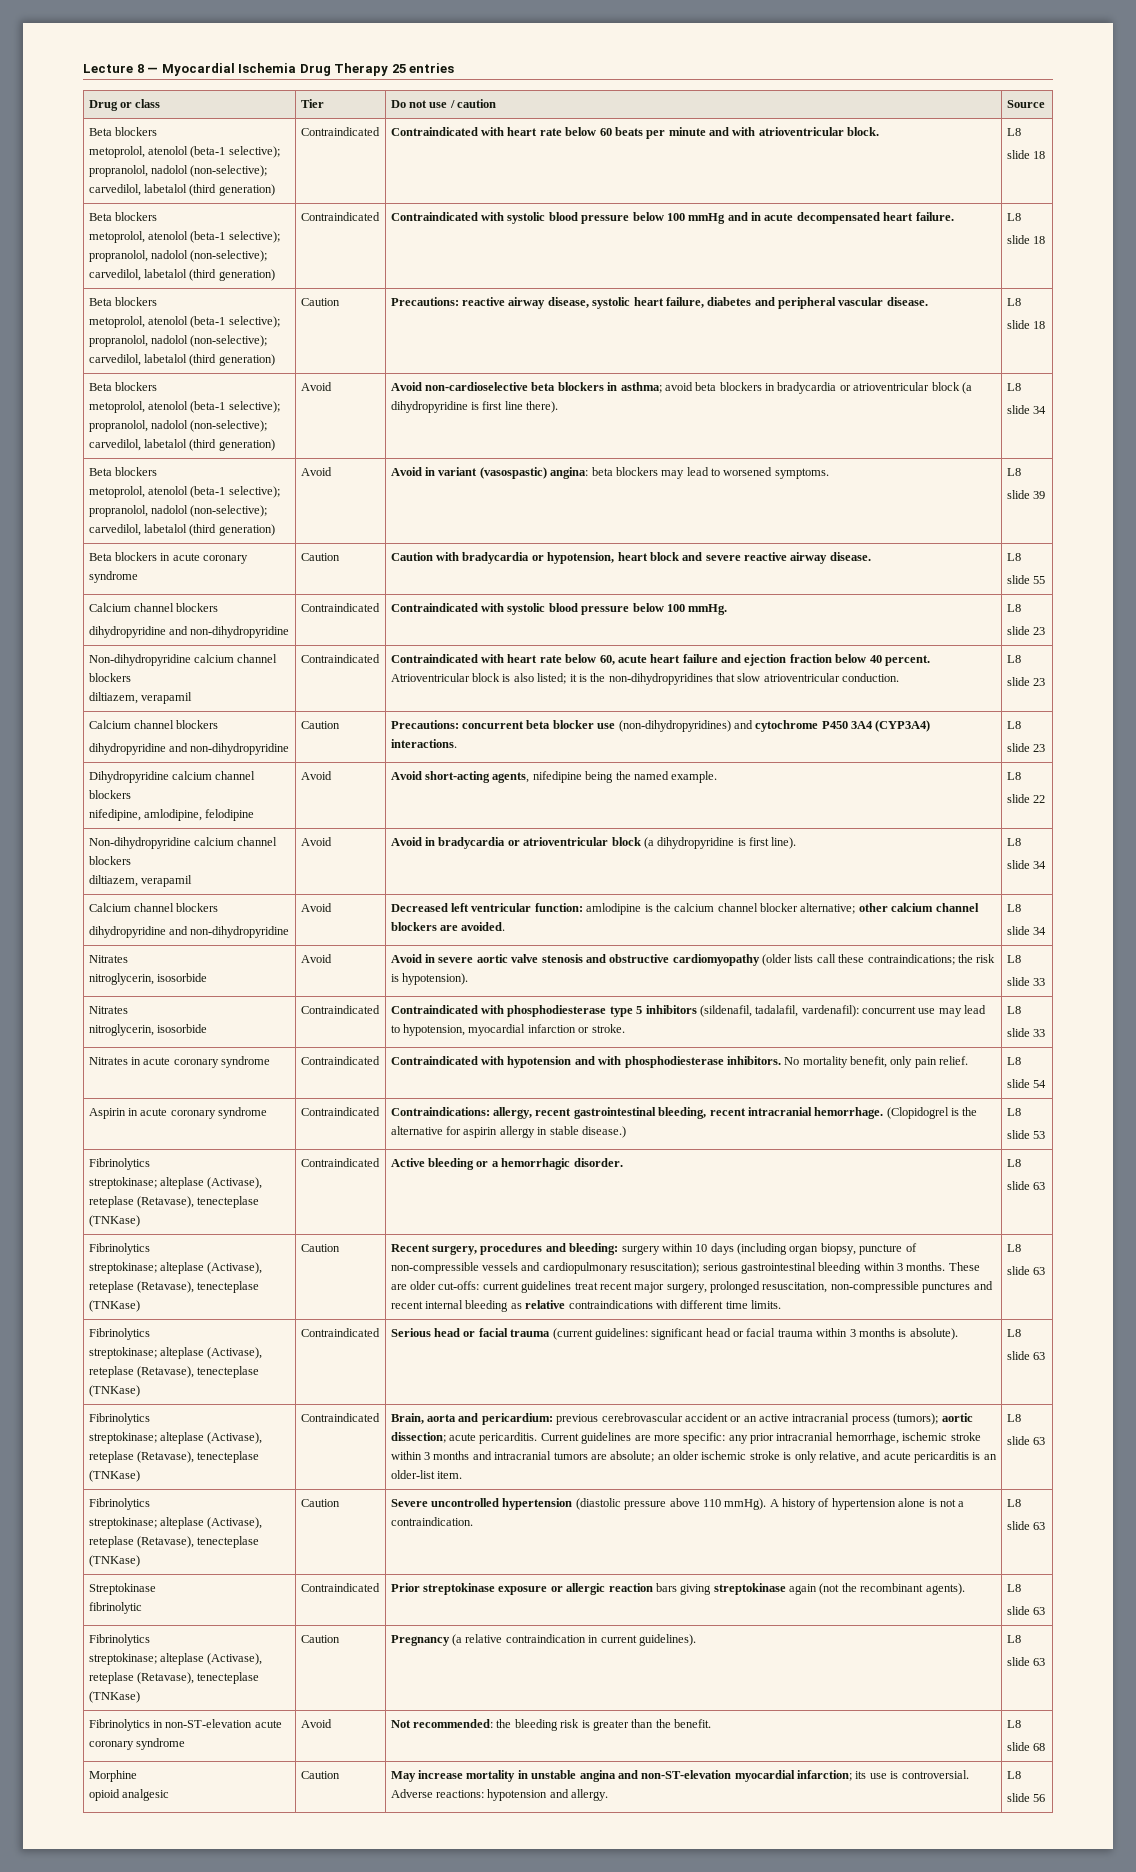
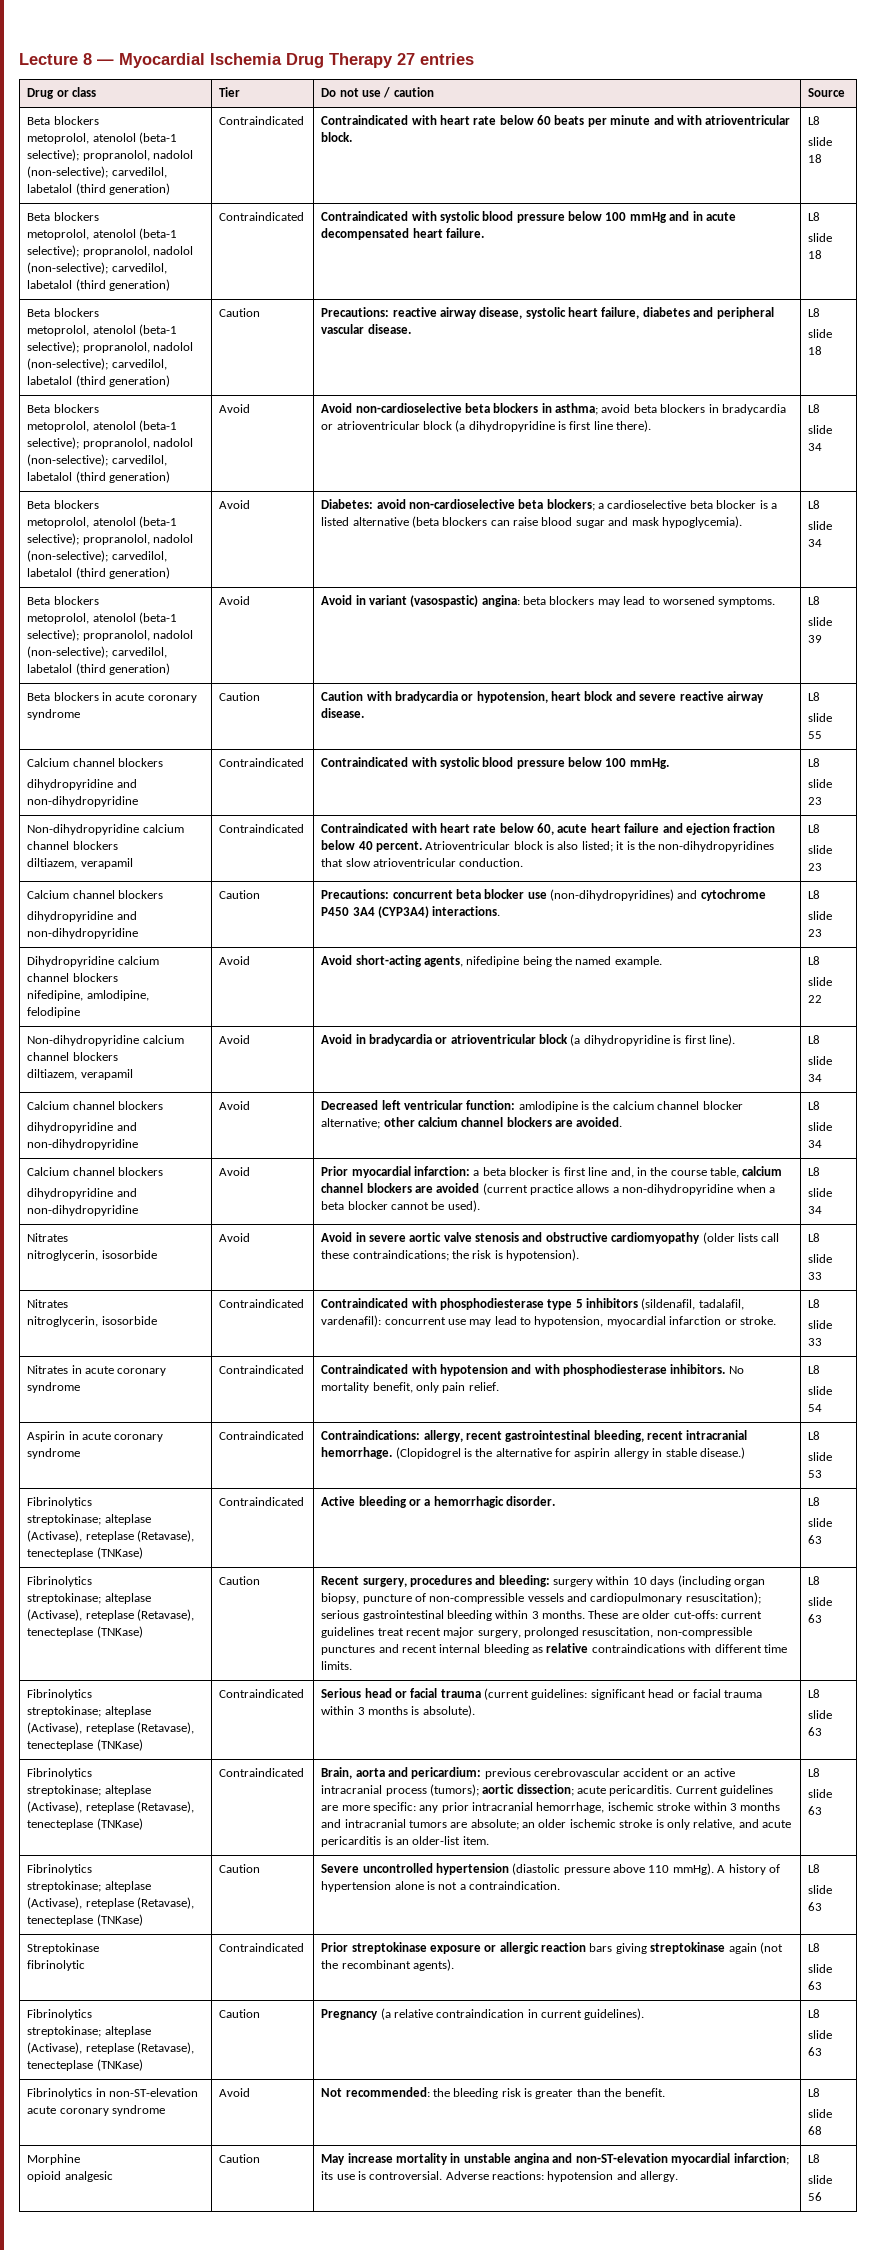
[391,64,406,73] 25 -> [397,53,415,65] 27
(158, 471) none -> [27,516,177,528] [27,533,193,545] [27,550,167,562] [27,567,170,579] [219,500,251,509] [321,499,777,511] [321,516,742,528] [808,500,821,509] [808,521,833,530] [808,539,823,547] [27,596,99,605] // metoprolol, atenolol (beta-1 selective); propranolol, nadolol (non-selective); carvedilol, labetalol (third generation) | Avoid | Diabetes: avoid non-cardioselective beta blockers; a cardioselective beta blocker is a listed alternative (beta blockers can raise blood sugar and mask hypoglycemia). | L8 // slide 34 // Beta blockers
(1047, 931) none -> [27,1167,163,1176] [27,1188,137,1199] [27,1205,139,1216] [219,1167,251,1176] [321,1166,783,1178] [321,1183,775,1195] [321,1200,480,1212] [808,1167,821,1176] [808,1188,833,1197] [808,1206,823,1214] // Calcium channel blockers // dihydropyridine and non-dihydropyridine | Avoid | Prior myocardial infarction: a beta blocker is first line and, in the course table, calcium channel blockers are avoided (current practice allows a non-dihydropyridine when a beta blocker cannot be used). | L8 // slide 34

